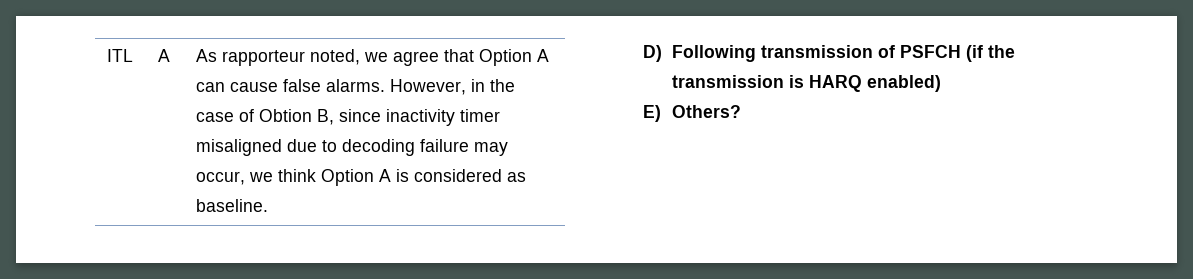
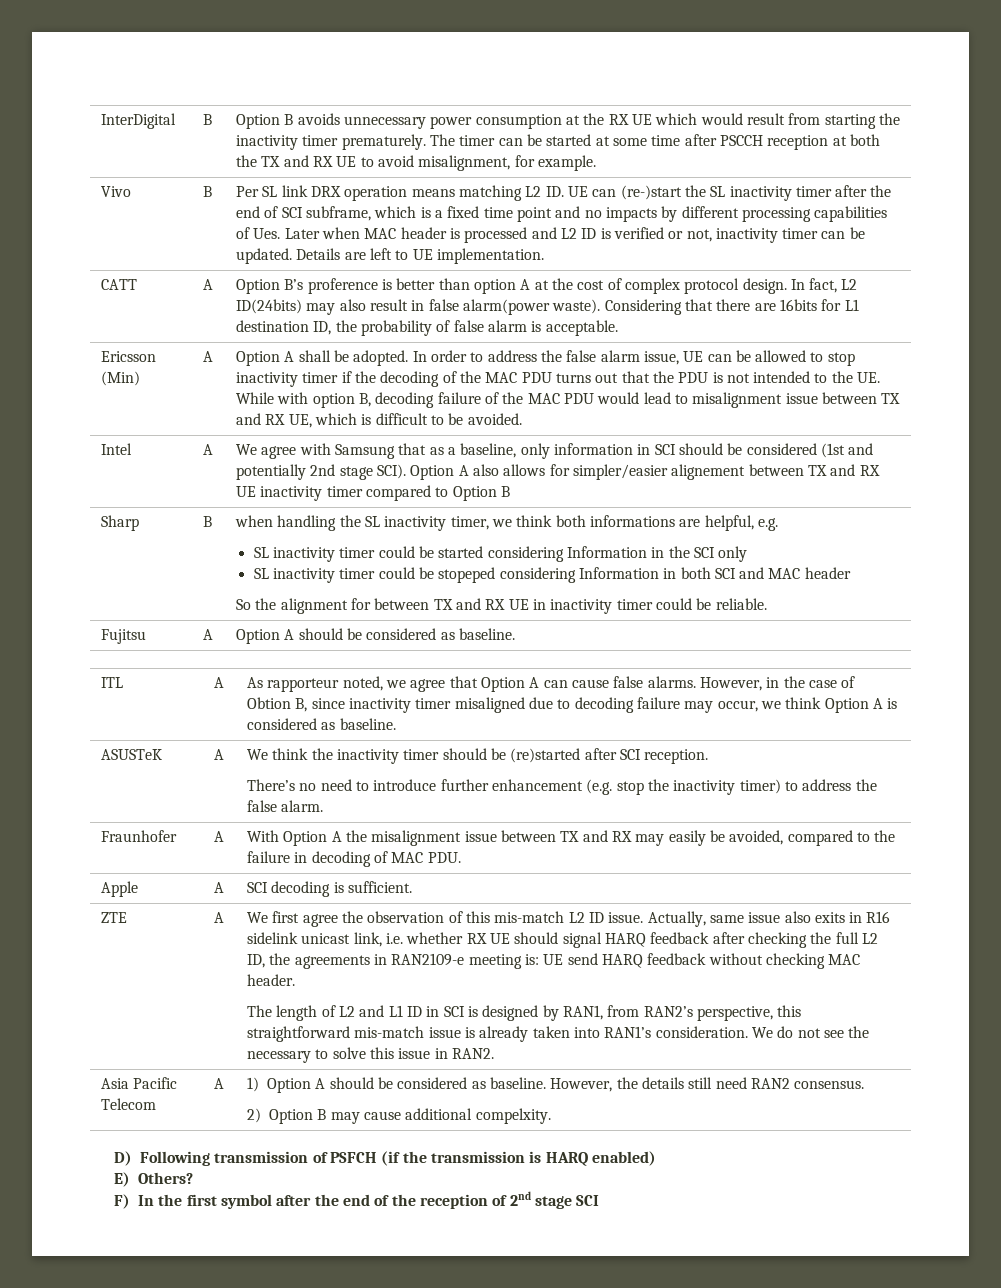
(107, 55) none -> [101,113,177,129] [203,114,213,125] [236,113,900,129] [236,134,880,150] [236,155,596,171] [101,186,132,197] [203,186,213,197] [236,185,892,201] [236,206,888,222] [236,227,865,243] [236,248,544,264] [101,279,138,290] [203,279,214,290] [236,278,858,294] [236,299,859,315] [236,320,618,336] [101,351,157,362] [101,371,141,386] [203,351,214,362] [236,350,855,366] [236,371,881,387] [236,392,901,408] [236,413,522,428] [101,443,133,455] [203,444,214,455] [236,443,874,459] [236,464,880,480] [236,485,510,501] [101,515,140,531] [203,516,213,527] [235,515,778,531] [253,546,748,562] [253,567,851,583] [236,598,767,614] [101,629,147,644] [203,629,214,640] [236,628,515,644] InterDigital | B | Option B avoids unnecessary power consumption at the RX UE which would result from starting the inactivity timer prematurely. The timer can be started at some time after PSCCH reception at both the TX and RX UE to avoid misalignment, for example. // Vivo | B | Per SL link DRX operation means matching L2 ID. UE can (re-)start the SL inactivity timer after the end of SCI subframe, which is a fixed time point and no impacts by different processing capabilities of Ues. Later when MAC header is processed and L2 ID is verified or not, inactivity timer can be updated. Details are left to UE implementation. // CATT | A | Option B’s proference is better than option A at the cost of complex protocol design. In fact, L2 ID(24bits) may also result in false alarm(power waste). Considering that there are 16bits for L1 destination ID, the probability of false alarm is acceptable. // Ericsson (Min) | A | Option A shall be adopted. In order to address the false alarm issue, UE can be allowed to stop inactivity timer if the decoding of the MAC PDU turns out that the PDU is not intended to the UE. While with option B, decoding failure of the MAC PDU would lead to misalignment issue between TX and RX UE, which is difficult to be avoided. // Intel | A | We agree with Samsung that as a baseline, only information in SCI should be considered (1st and potentially 2nd stage SCI). Option A also allows for simpler/easier alignement between TX and RX UE inactivity timer compared to Option B // Sharp | B | when handling the SL inactivity timer, we think both informations are helpful, e.g. // SL inactivity timer could be started considering Information in the SCI only // SL inactivity timer could be stopeped considering Information in both SCI and MAC header // So the alignment for between TX and RX UE in inactivity timer could be reliable. // Fujitsu | A | Option A should be considered as baseline. //
(269, 205) none -> [101,749,163,760] [214,749,225,760] [247,748,709,764] [247,779,877,795] [247,800,324,812] [101,830,178,842] [214,831,225,842] [247,830,896,846] [247,851,461,867] [101,881,139,897] [214,882,225,893] [247,881,412,897] [101,912,128,923] [214,912,225,923] [247,911,891,927] [247,932,878,948] [247,953,861,969] [247,974,296,986] [247,1005,802,1021] [247,1026,870,1042] [247,1047,494,1063] [101,1077,178,1089] [101,1098,157,1110] [214,1078,225,1089] [247,1077,865,1093] [247,1108,551,1124] // ASUSTeK | A | We think the inactivity timer should be (re)started after SCI reception. // There’s no need to introduce further enhancement (e.g. stop the inactivity timer) to address the false alarm. // Fraunhofer | A | With Option A the misalignment issue between TX and RX may easily be avoided, compared to the failure in decoding of MAC PDU. // Apple | A | SCI decoding is sufficient. // ZTE | A | We first agree the observation of this mis-match L2 ID issue. Actually, same issue also exits in R16 sidelink unicast link, i.e. whether RX UE should signal HARQ feedback after checking the full L2 ID, the agreements in RAN2109-e meeting is: UE send HARQ feedback without checking MAC header. // The length of L2 and L1 ID in SCI is designed by RAN1, from RAN2’s perspective, this straightforward mis-match issue is already taken into RAN1’s consideration. We do not see the necessary to solve this issue in RAN2. // Asia Pacific Telecom | A | 1) Option A should be considered as baseline. However, the details still need RAN2 consensus. // 2) Option B may cause additional compelxity.
(741, 111) none -> [114,1191,600,1209] // F) In the first symbol after the end of the reception of 2nd stage SCI

